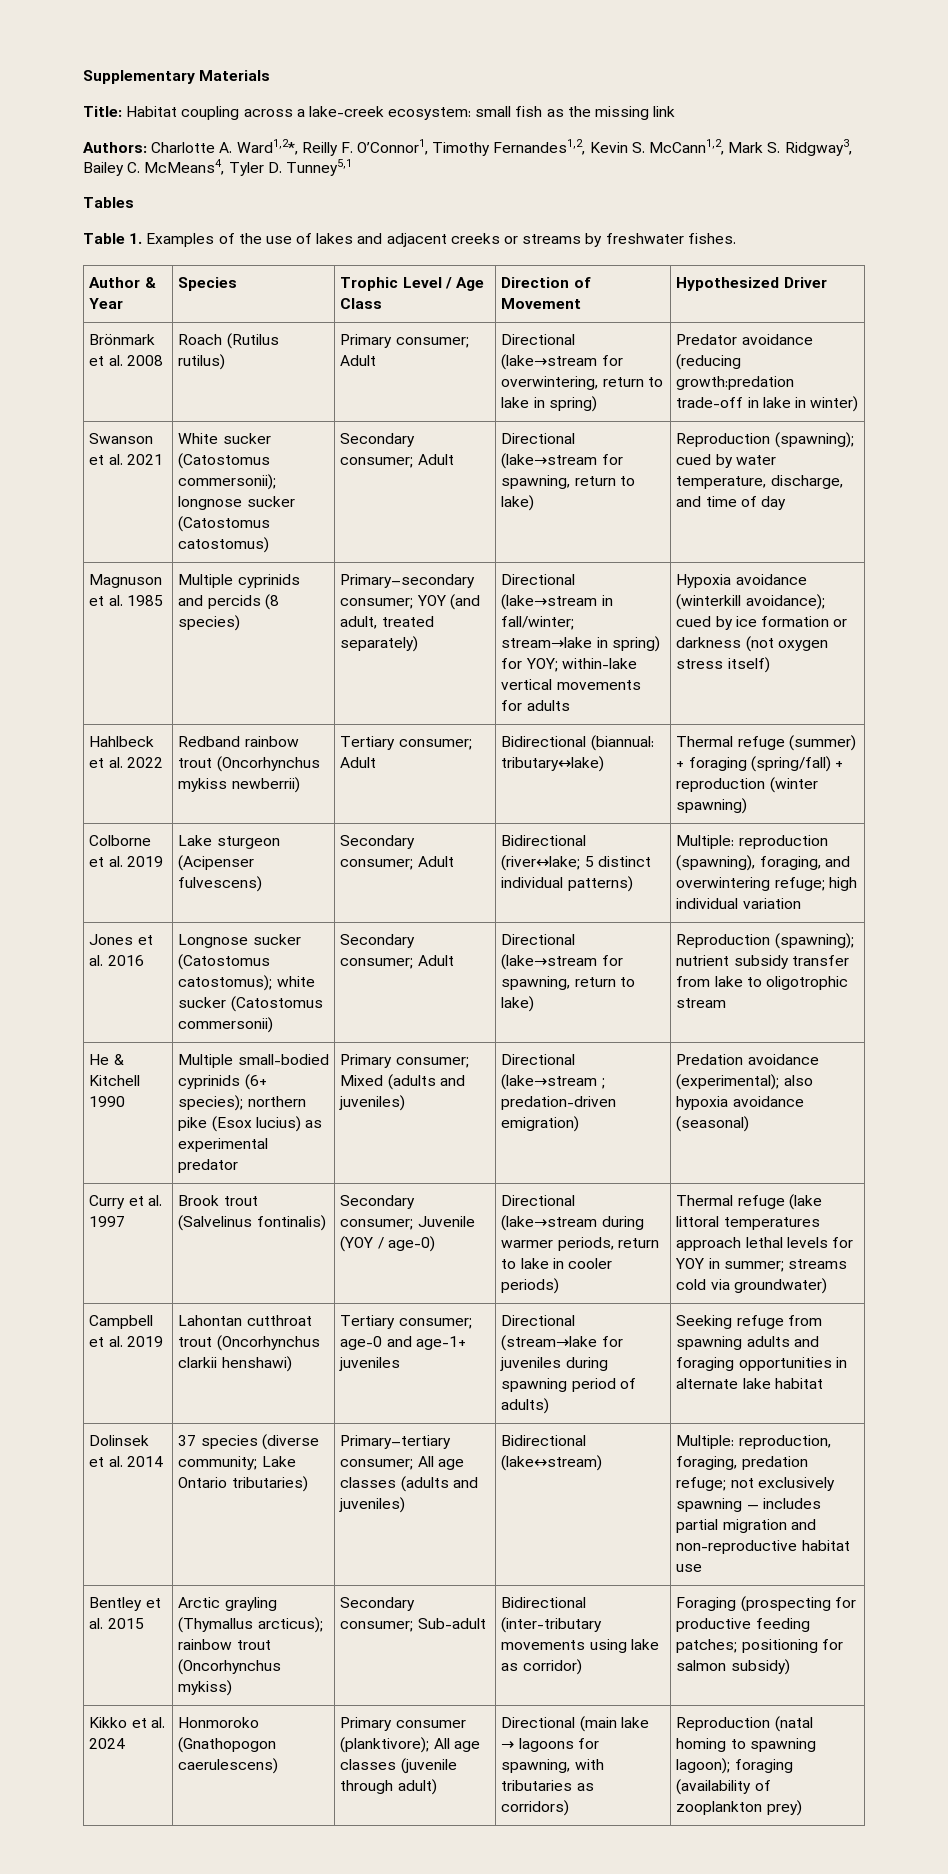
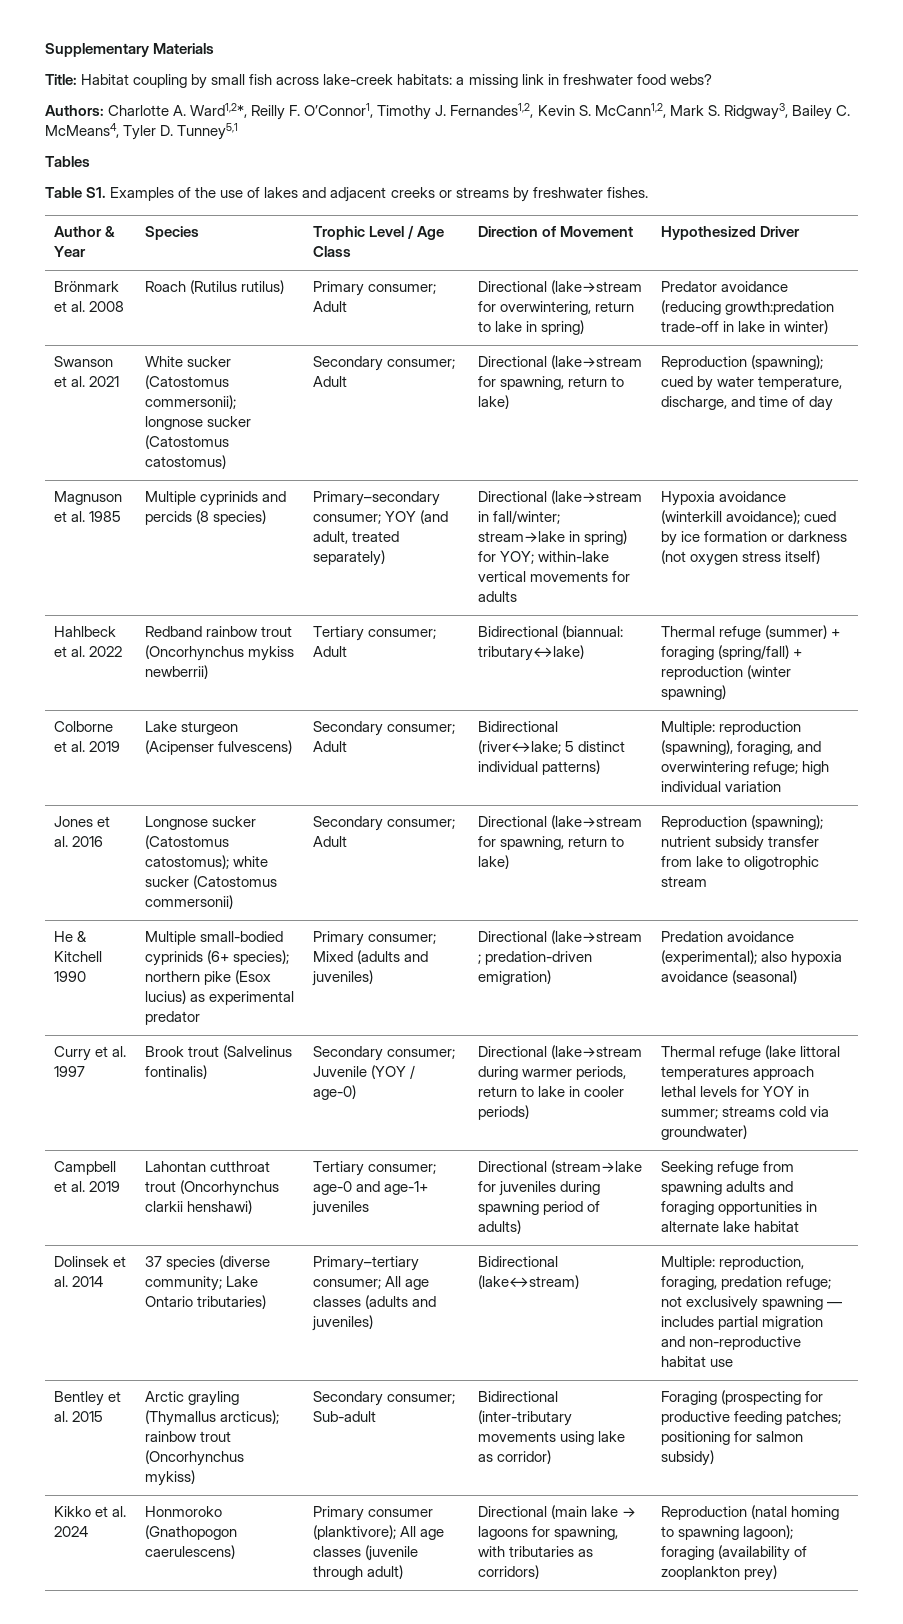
[243,106,676,120] across a lake-creek ecosystem: small fish as the missing link -> [191,74,712,89] by small fish across lake-creek habitats: a missing link in freshwater food webs?
(491, 149) none -> [435,105,447,116] J.
[129,233,143,244] 1. -> [86,187,107,198] S1.

